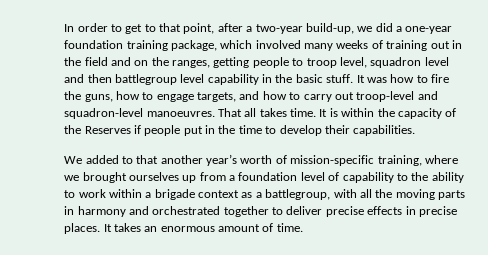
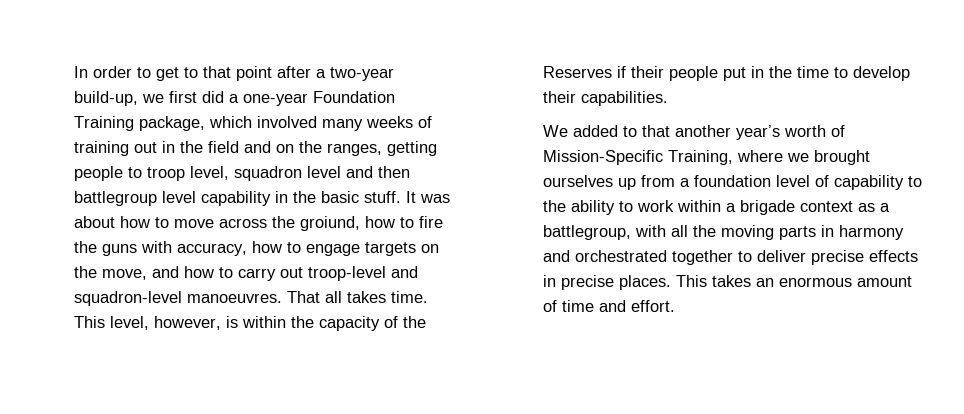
[183,23,215,34] point, -> [235,66,272,81] point
(373, 29) none -> [168,91,197,103] first
[64,40,168,51] foundation training -> [312,91,395,103] [73,116,134,131] Foundation Training
[390,74,450,83] [64,91,237,102] how to fire the guns, how to engage targets, -> [73,216,443,231] [73,241,439,256] [73,266,147,280] about how to move across the groiund, how to fire the guns with accuracy, how to engage targets on the move,
[319,109,328,117] It -> [73,316,221,330] This level, however,
(141, 129) none -> [630,66,664,78] their
[290,155,422,166] mission-specific training, -> [542,150,733,165] Mission-Specific Training,
[103,224,112,232] It -> [675,275,707,287] This
[276,223,303,232] time. -> [561,300,675,312] time and effort.

